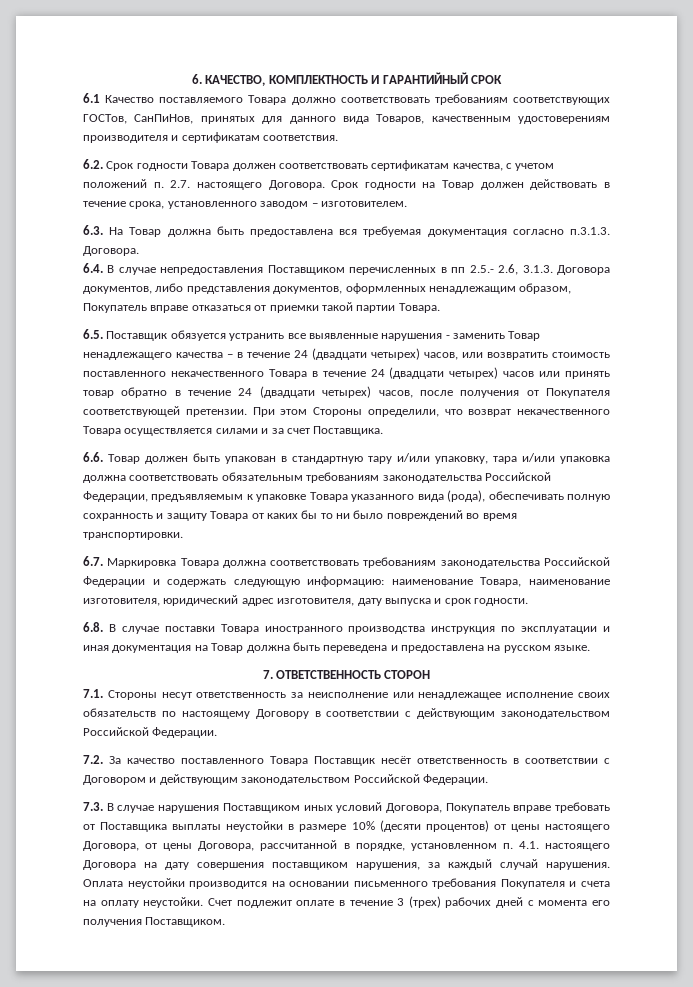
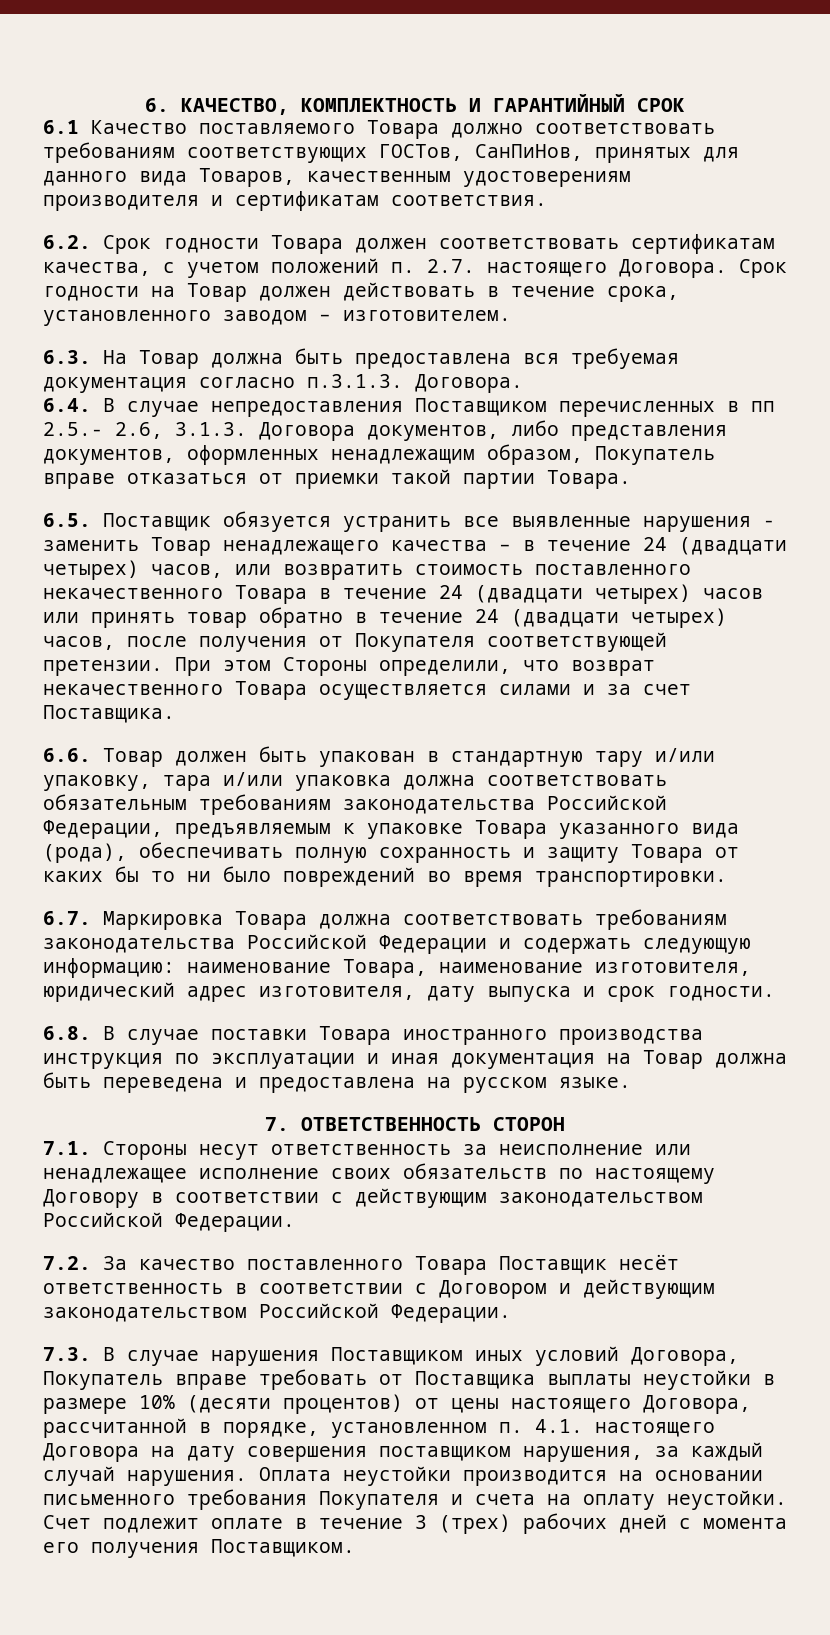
[145,841,255,851] от цены Договора, -> (751, 1404) none

